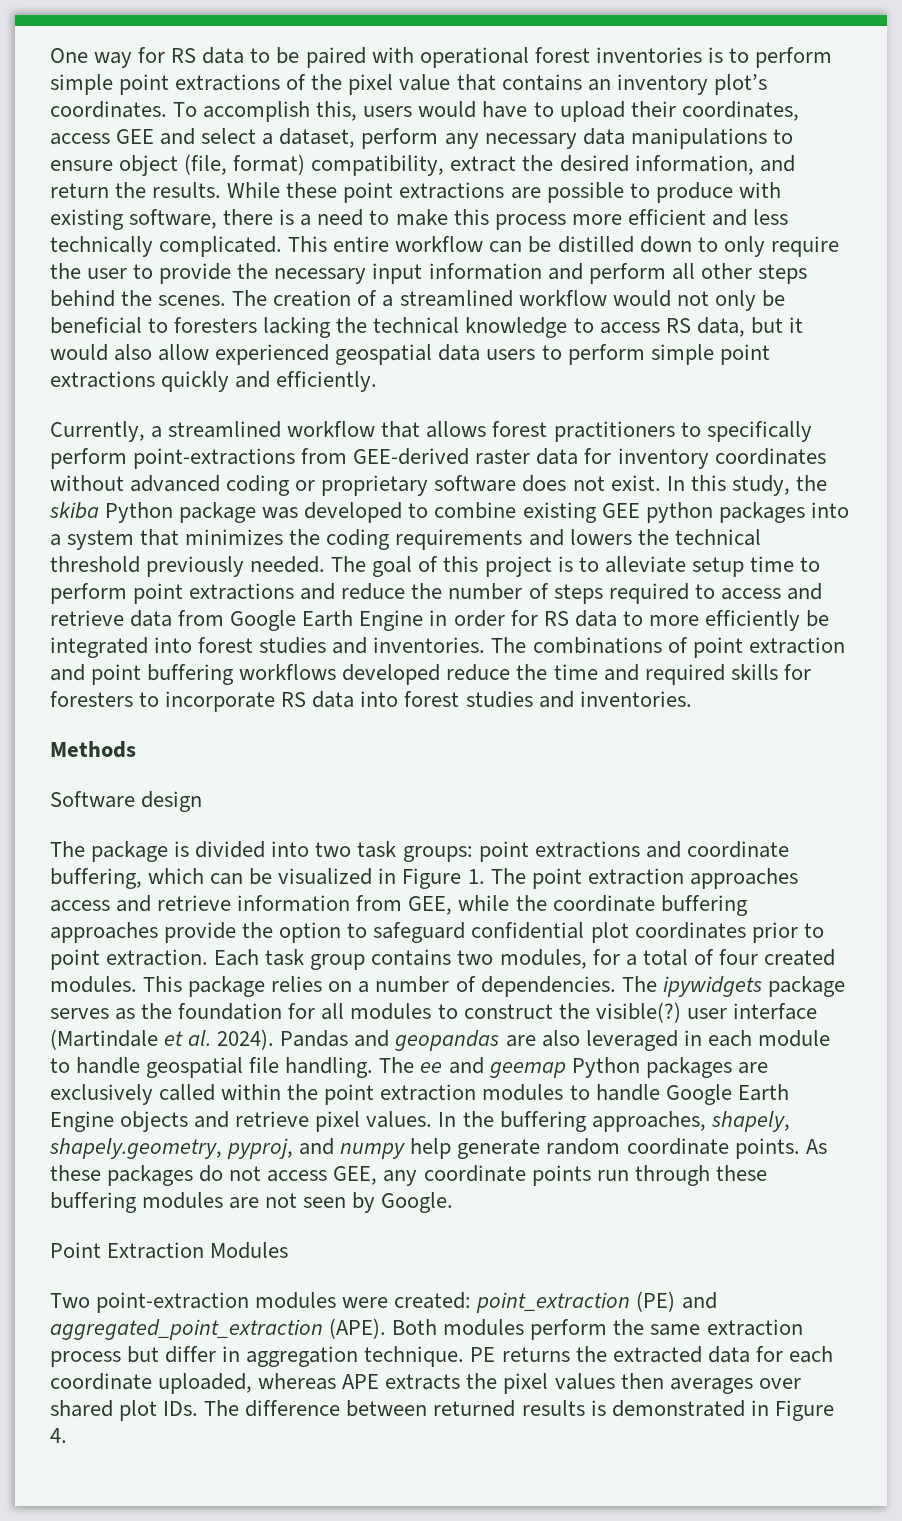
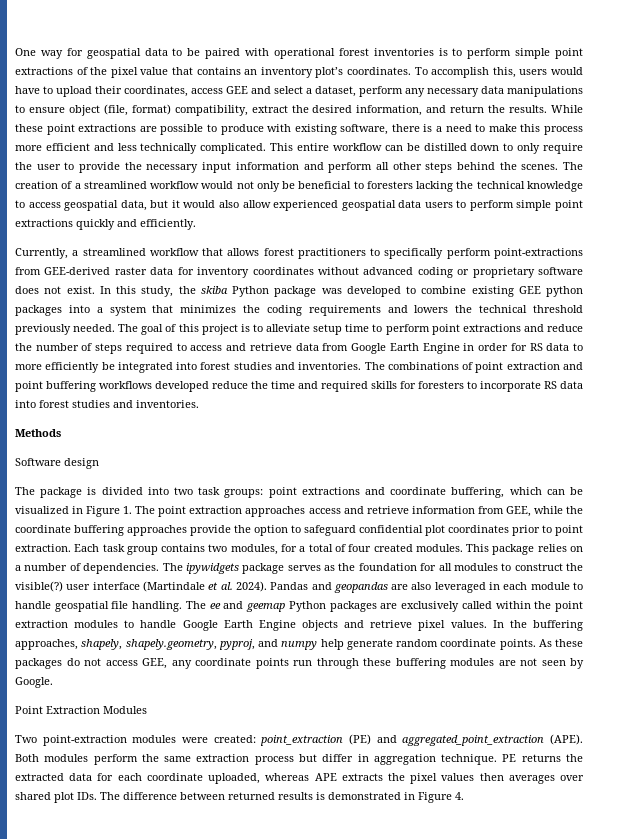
[171,48,197,63] RS -> [86,48,141,59] geospatial
[665,318,691,333] RS -> [64,200,119,211] geospatial

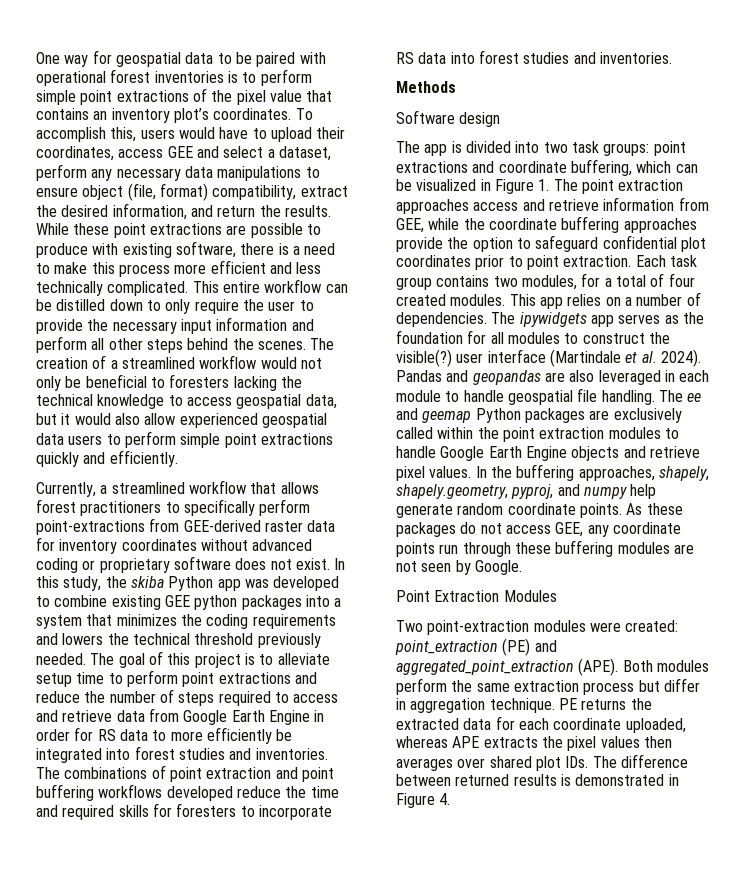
[274,286,317,297] package -> [217,579,241,591] app
[40,487,83,498] package -> [424,144,448,156] app
[492,544,535,555] package -> [539,297,563,309] app
[242,563,285,574] package -> [590,315,614,327] app

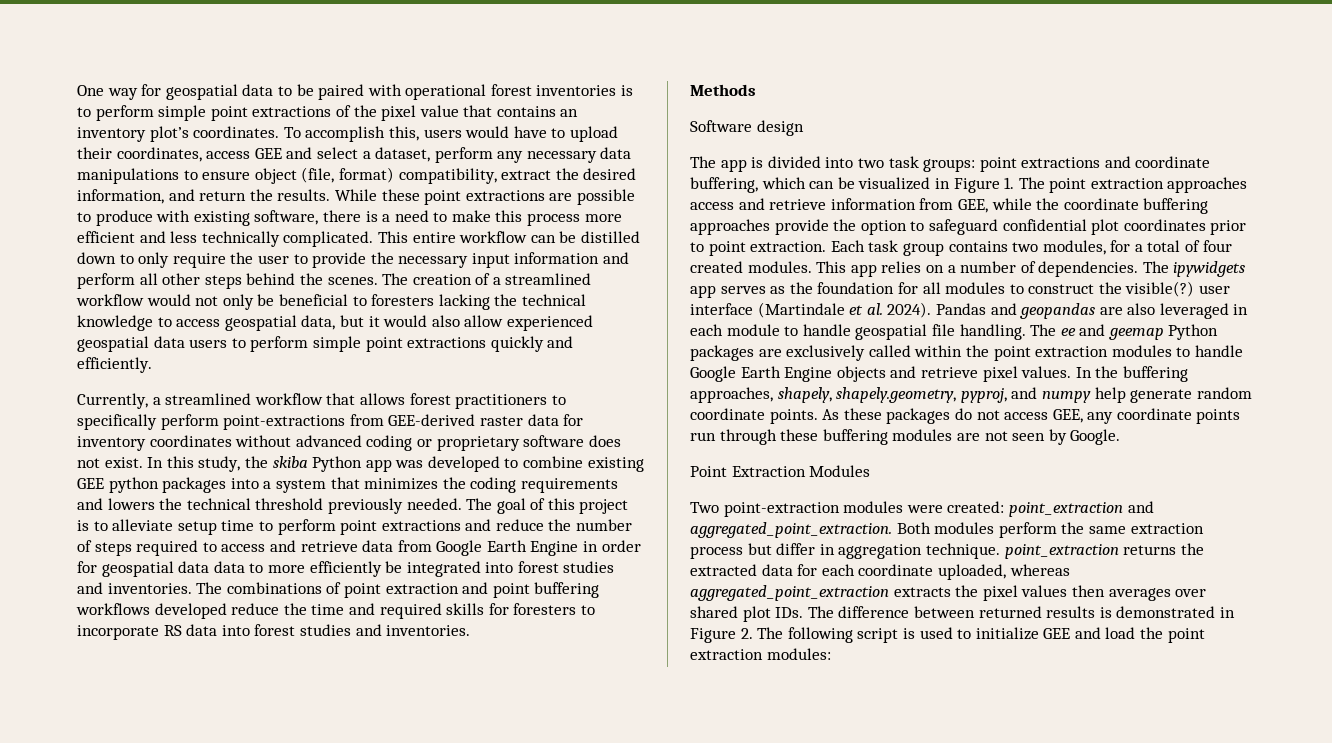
[97,729,116,741] RS -> [101,561,210,577] geospatial data
[502,638,557,656] [396,658,619,676] (PE) and aggregated_point_extraction (APE). -> [1127,501,1154,513] [690,522,892,538] and aggregated_point_extraction.
[558,698,577,710] PE -> [1004,544,1119,559] point_extraction
[452,736,480,748] APE -> [690,585,889,601] aggregated_point_extraction
[439,793,451,805] 4. -> [740,627,1205,643] [690,648,831,660] 2. The following script is used to initialize GEE and load the point extraction modules:

